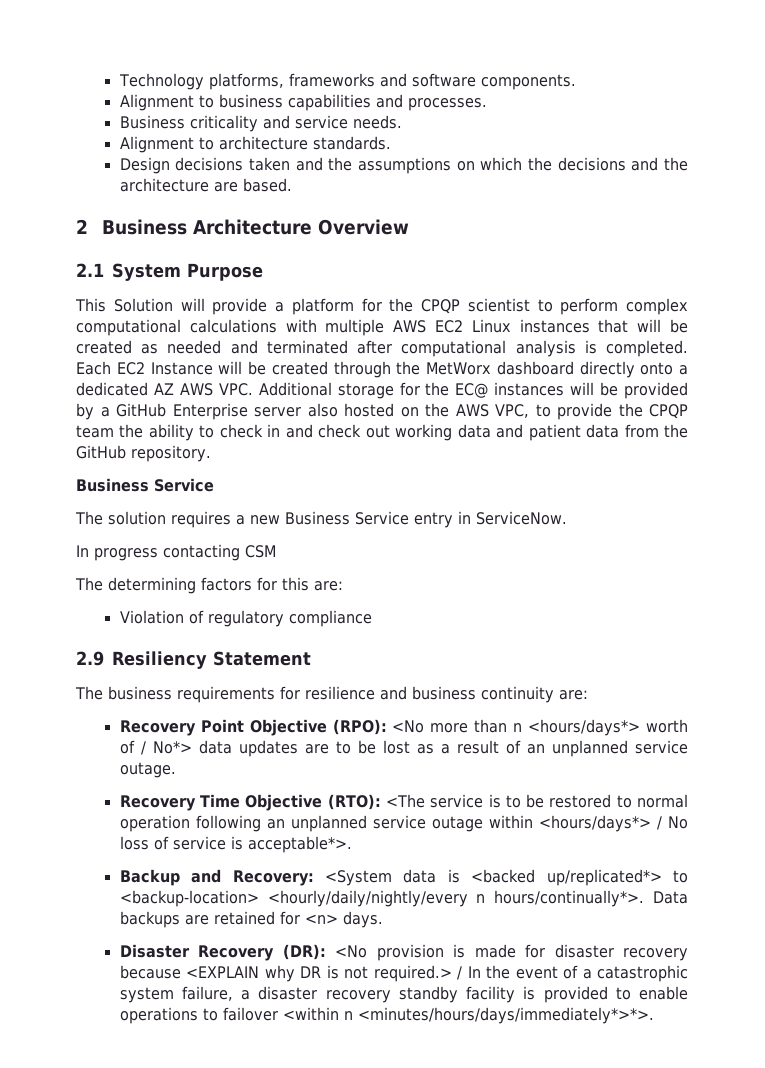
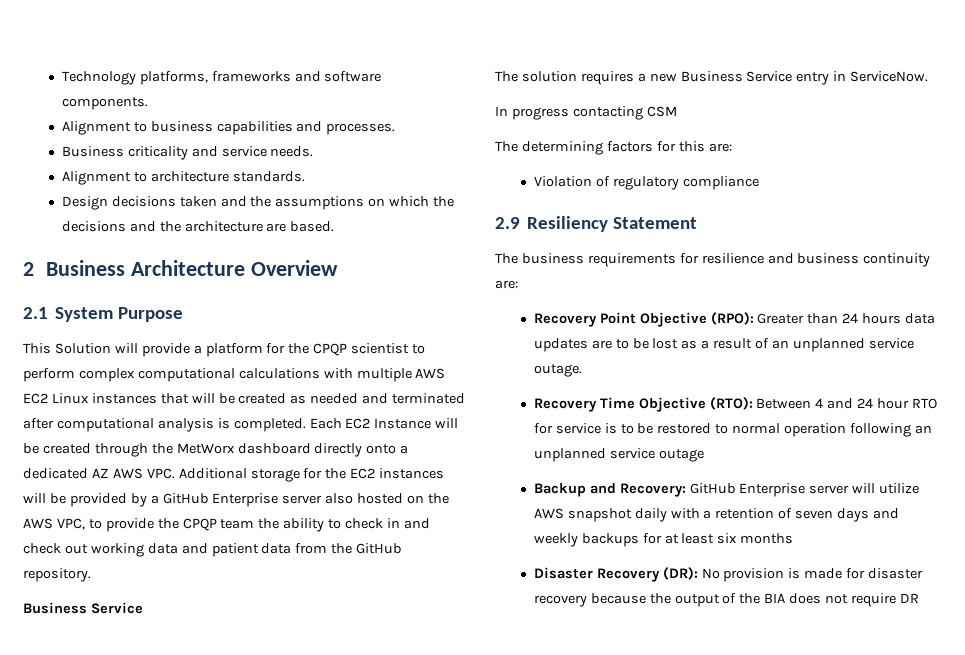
[455,383,489,398] EC@ -> [350,468,376,479] EC2
[392,719,688,736] [119,740,192,755] <No more than n <hours/days*> worth of / No*> -> [757,313,902,324] Greater than 24 hours
[385,794,425,808] <The -> [756,398,937,409] [533,423,553,434] Between 4 and 24 hour RTO for
[488,815,688,832] [119,836,352,853] [119,869,688,886] [119,890,688,907] [119,911,383,928] within <hours/days*> / No loss of service is acceptable*>. // Backup and Recovery: <System data is <backed up/replicated*> to <backup-location> <hourly/daily/nightly/every n hours/continually*>. Data backups are retained for <n> days. -> [533,483,920,497] [533,508,899,522] [533,533,794,547] // Backup and Recovery: GitHub Enterprise server will utilize AWS snapshot daily with a retention of seven days and weekly backups for at least six months
[335,945,368,958] <No -> [701,568,720,579] No
[186,965,688,982] [119,986,688,1003] [119,1007,654,1024] <EXPLAIN why DR is not required.> / In the event of a catastrophic system failure, a disaster recovery standby facility is provided to enable operations to failover <within n <minutes/hours/days/immediately*>*>. -> [649,593,919,607] the output of the BIA does not require DR

